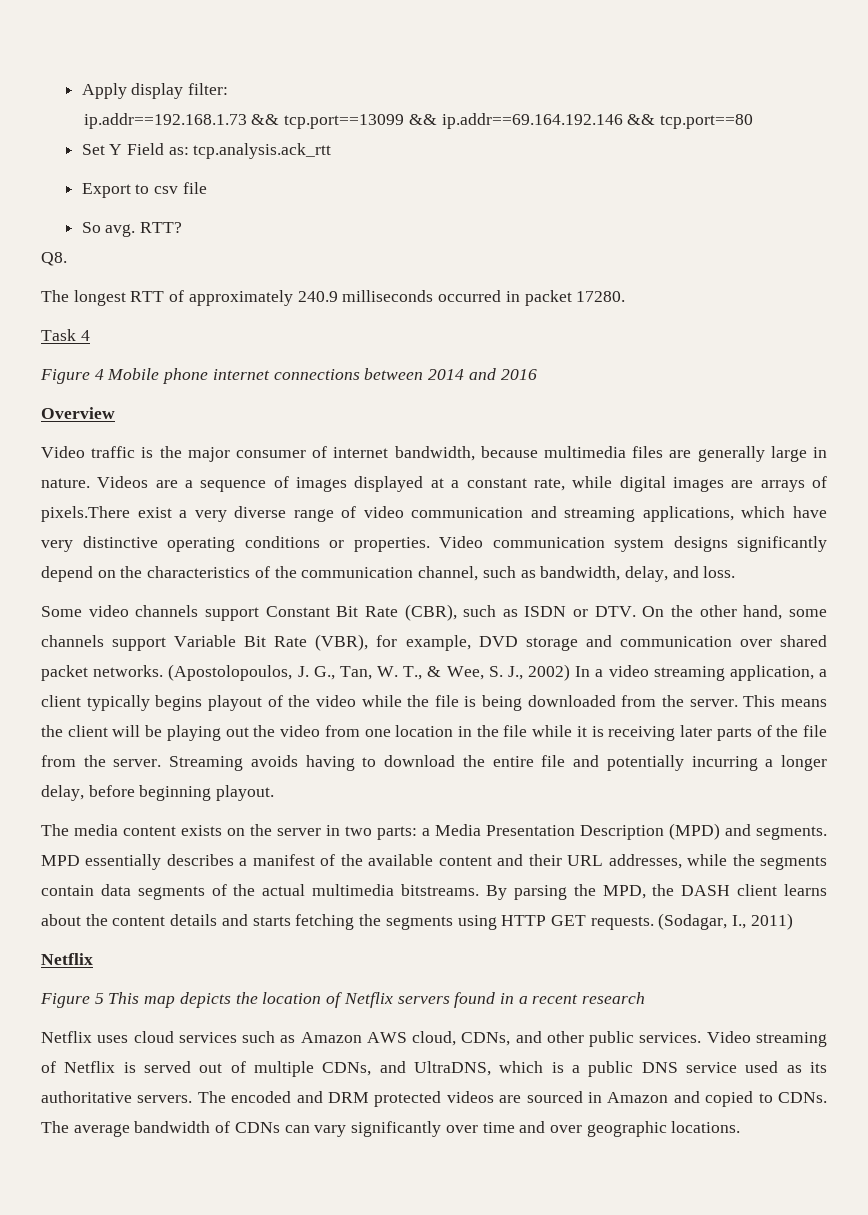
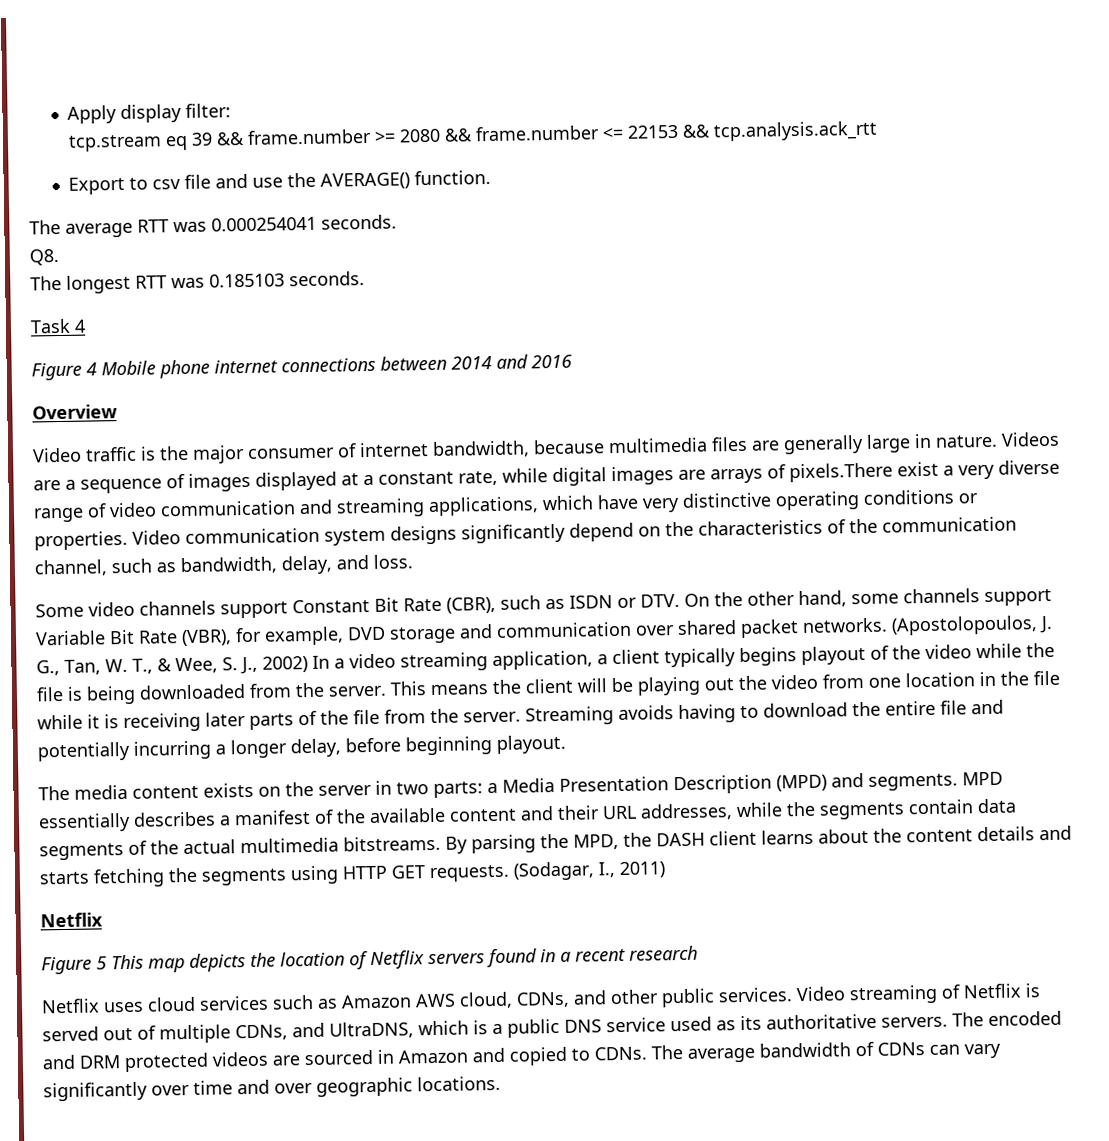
[83,113,753,129] [81,143,189,155] ip.addr==192.168.1.73 && tcp.port==13099 && ip.addr==69.164.192.146 && tcp.port==80 // Set Y Field as: -> [67,124,710,152] tcp.stream eq 39 && frame.number >= 2080 && frame.number <= 22153 &&
[81,222,183,237] [41,252,67,266] [41,290,626,306] // So avg. RTT? // Q8. // The longest RTT of approximately 240.9 milliseconds occurred in packet 17280. -> [215,169,492,190] [29,214,397,238] [29,249,59,266] [30,271,365,294] and use the AVERAGE() function. // The average RTT was 0.000254041 seconds. // Q8. // The longest RTT was 0.185103 seconds.

